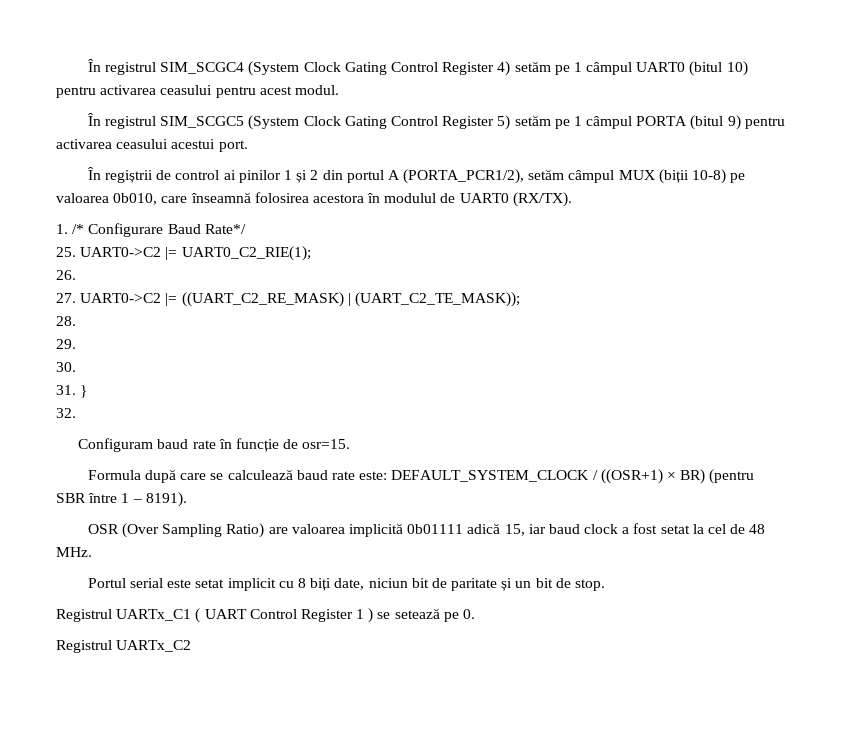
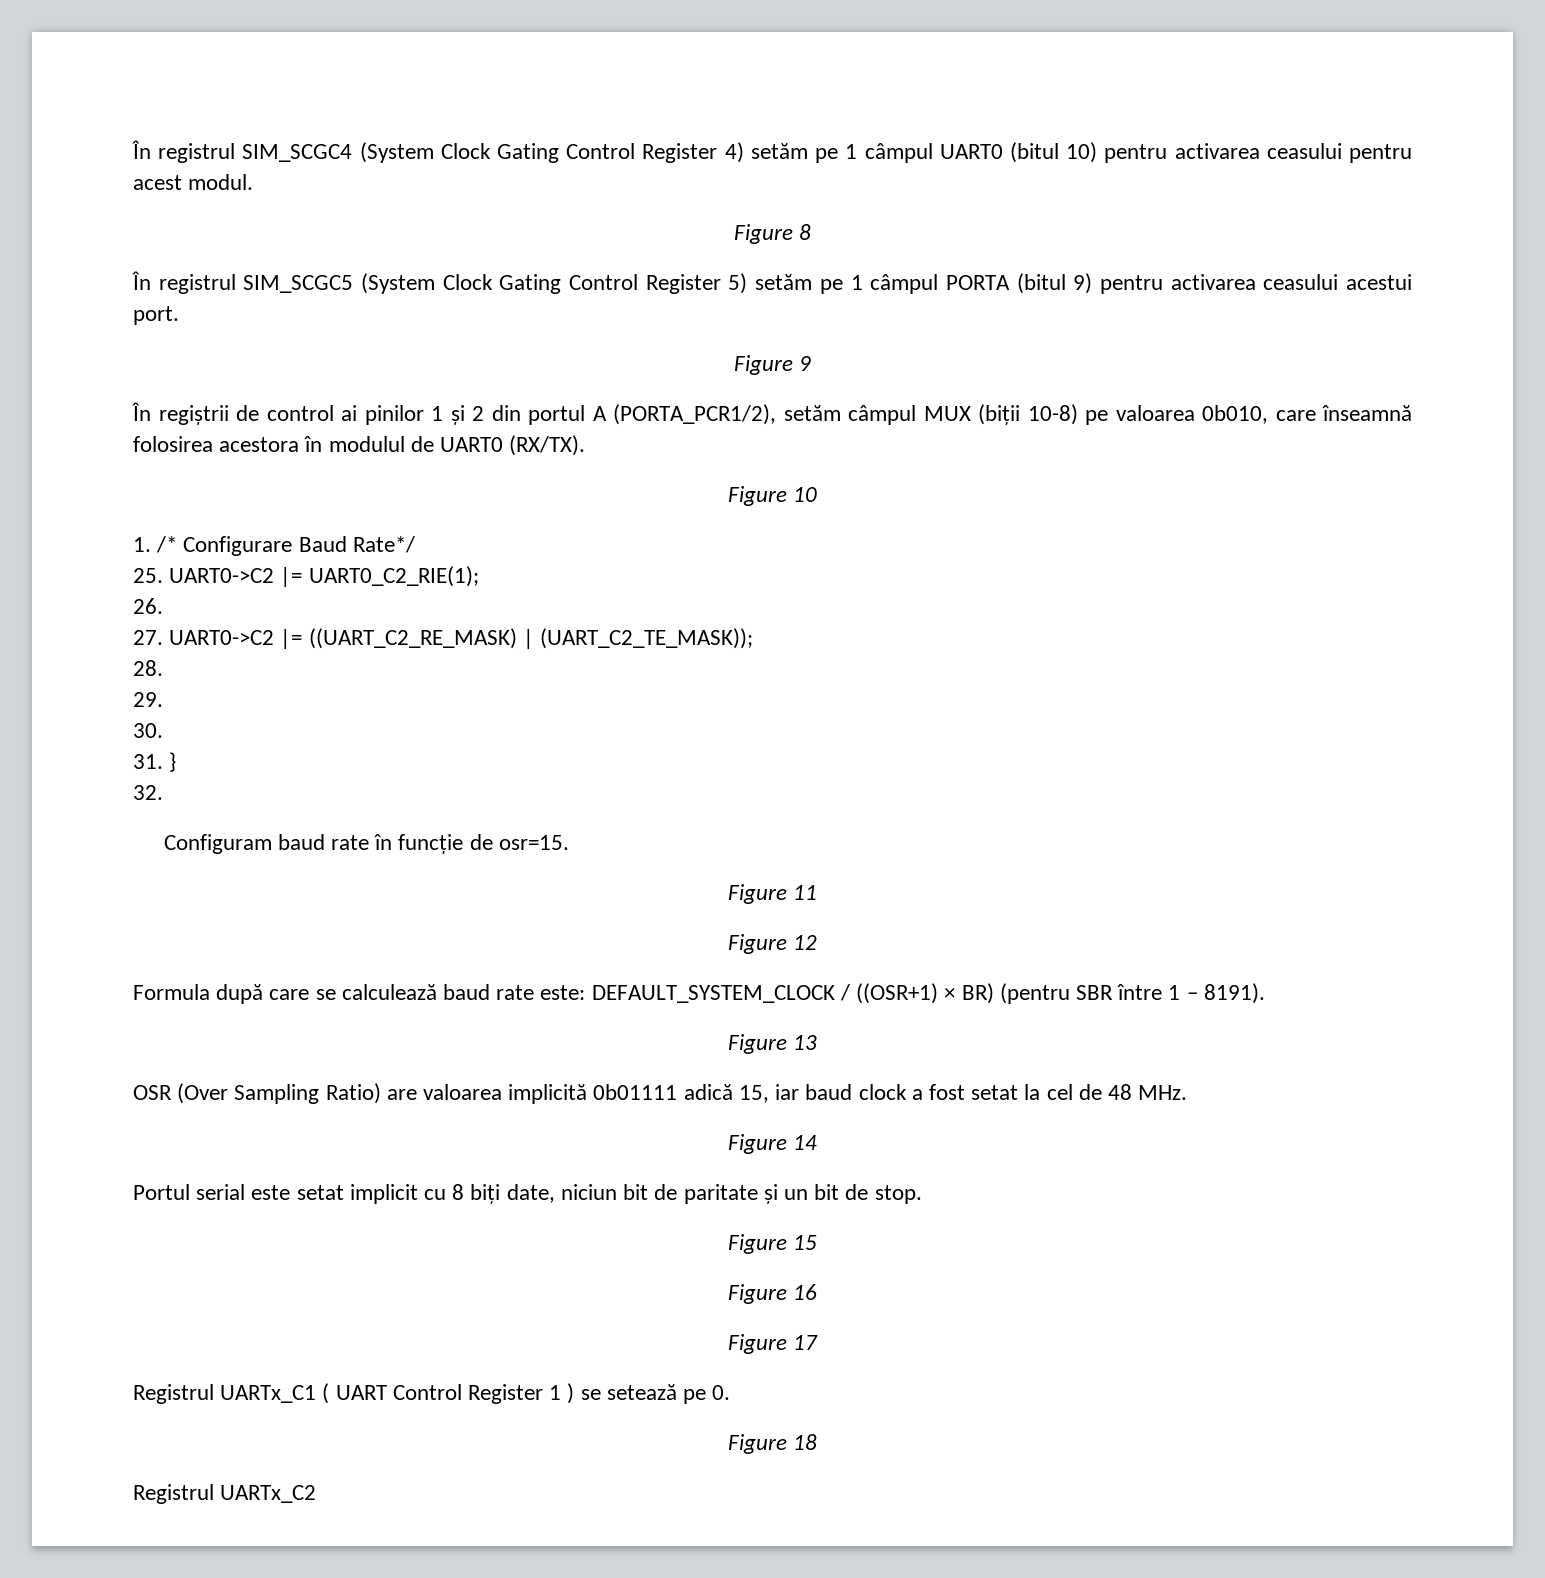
(339, 90) none -> [733,224,812,244] // Figure 8
(248, 146) none -> [733,355,812,375] // Figure 9
(572, 199) none -> [727,486,818,506] // Figure 10
(351, 444) none -> [727,884,818,904] [727,934,818,954] // Figure 11 // Figure 12
(187, 499) none -> [727,1034,818,1054] // Figure 13
(92, 552) none -> [727,1134,818,1154] // Figure 14
(606, 585) none -> [727,1234,818,1254] [727,1284,818,1304] [727,1334,819,1354] // Figure 15 // Figure 16 // Figure 17
(476, 614) none -> [727,1434,818,1454] // Figure 18

